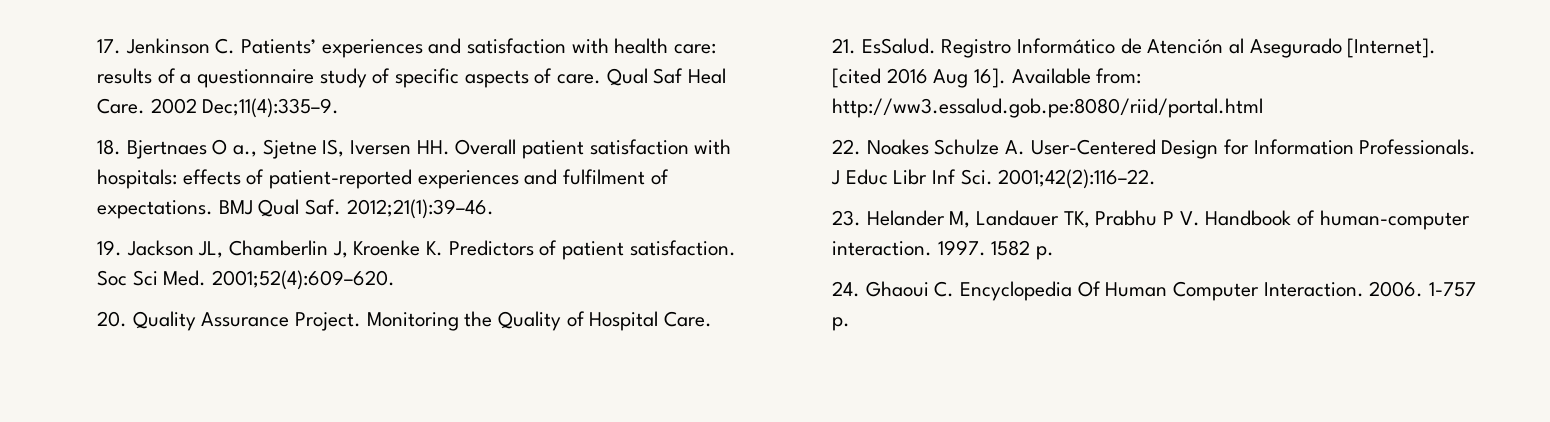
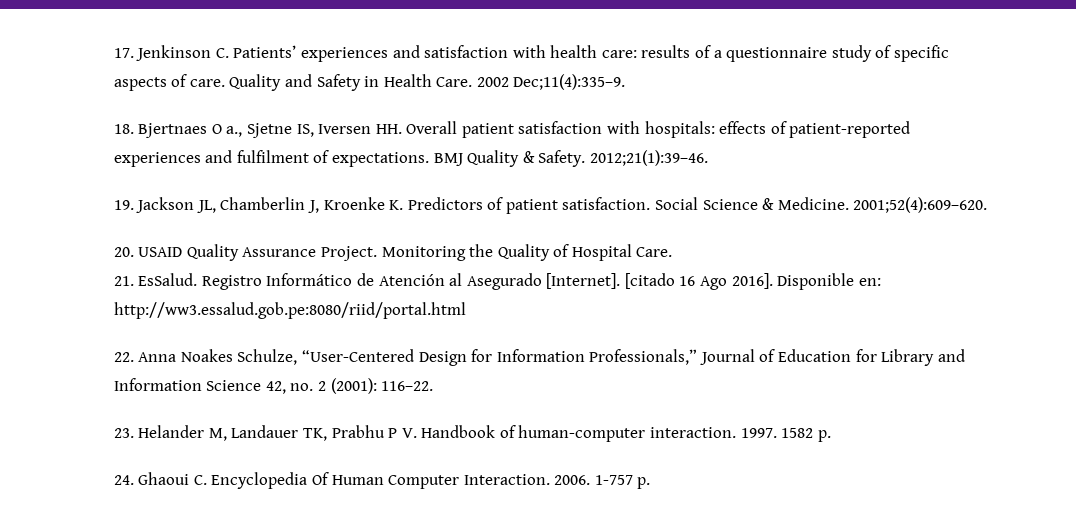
[606,68,727,86] Qual Saf Heal -> [229,74,432,91] Quality and Safety in Health
[258,199,341,217] Qual Saf. -> [467,150,586,167] Quality & Safety.
[96,270,207,286] Soc Sci Med. -> [655,197,849,210] Social Science & Medicine.
(127, 319) none -> [138,247,183,257] USAID
[831,68,1142,88] [831,98,1263,118] [831,139,1477,159] [830,169,1157,189] [cited 2016 Aug 16]. Available from: http://ww3.essalud.gob.pe:8080/riid/portal.html // 22. Noakes Schulze A. User-Centered Design for Information Professionals. J Educ Libr Inf Sci. 2001;42(2):116–22. -> [624,273,881,290] [113,302,466,319] [113,349,965,366] [113,378,434,394] [citado 16 Ago 2016]. Disponible en: http://ww3.essalud.gob.pe:8080/riid/portal.html // 22. Anna Noakes Schulze, “User-Centered Design for Information Professionals,” Journal of Education for Library and Information Science 42, no. 2 (2001): 116–22.

